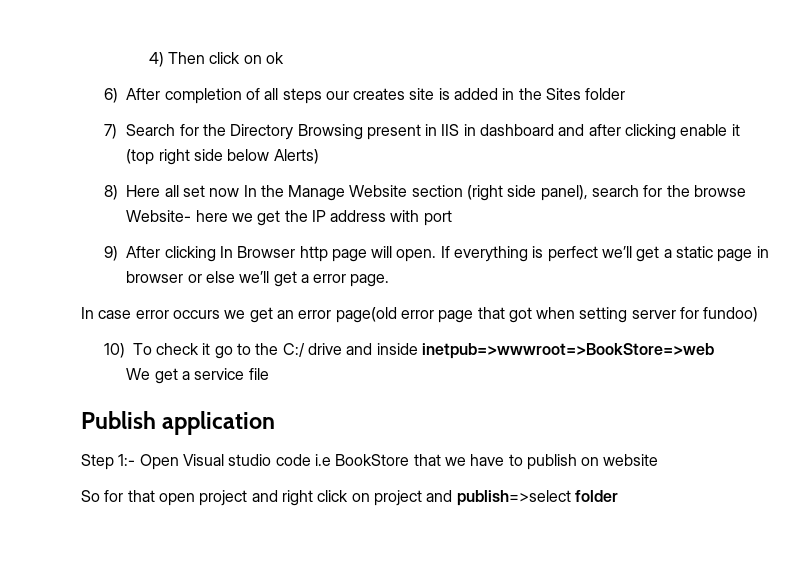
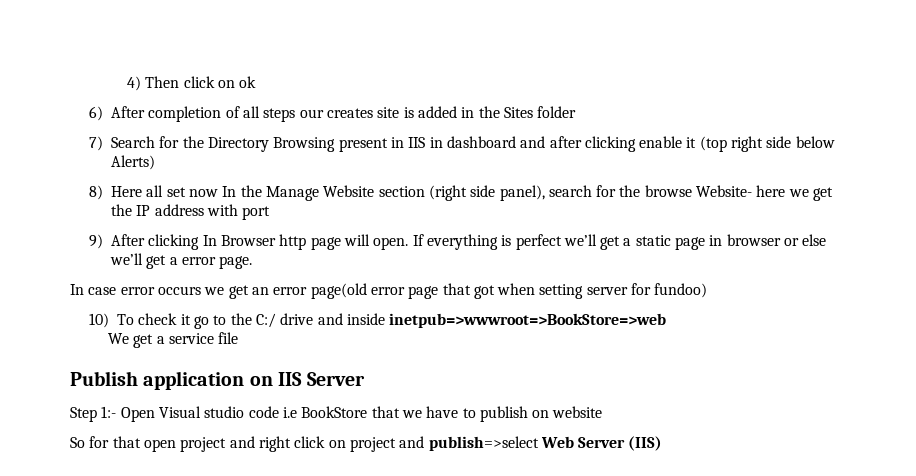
(276, 423) none -> [249,372,365,386] on IIS Server
[574,490,618,502] folder -> [540,436,663,451] Web Server (IIS)

